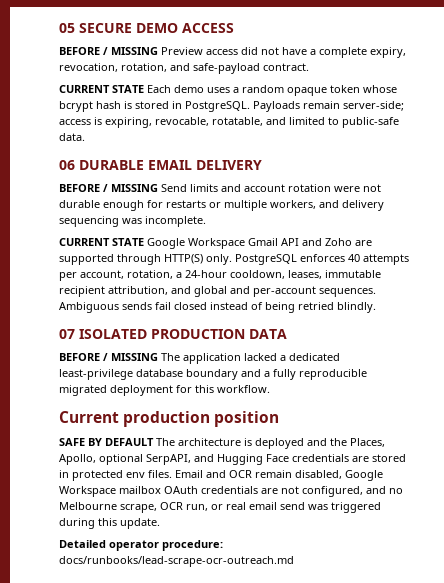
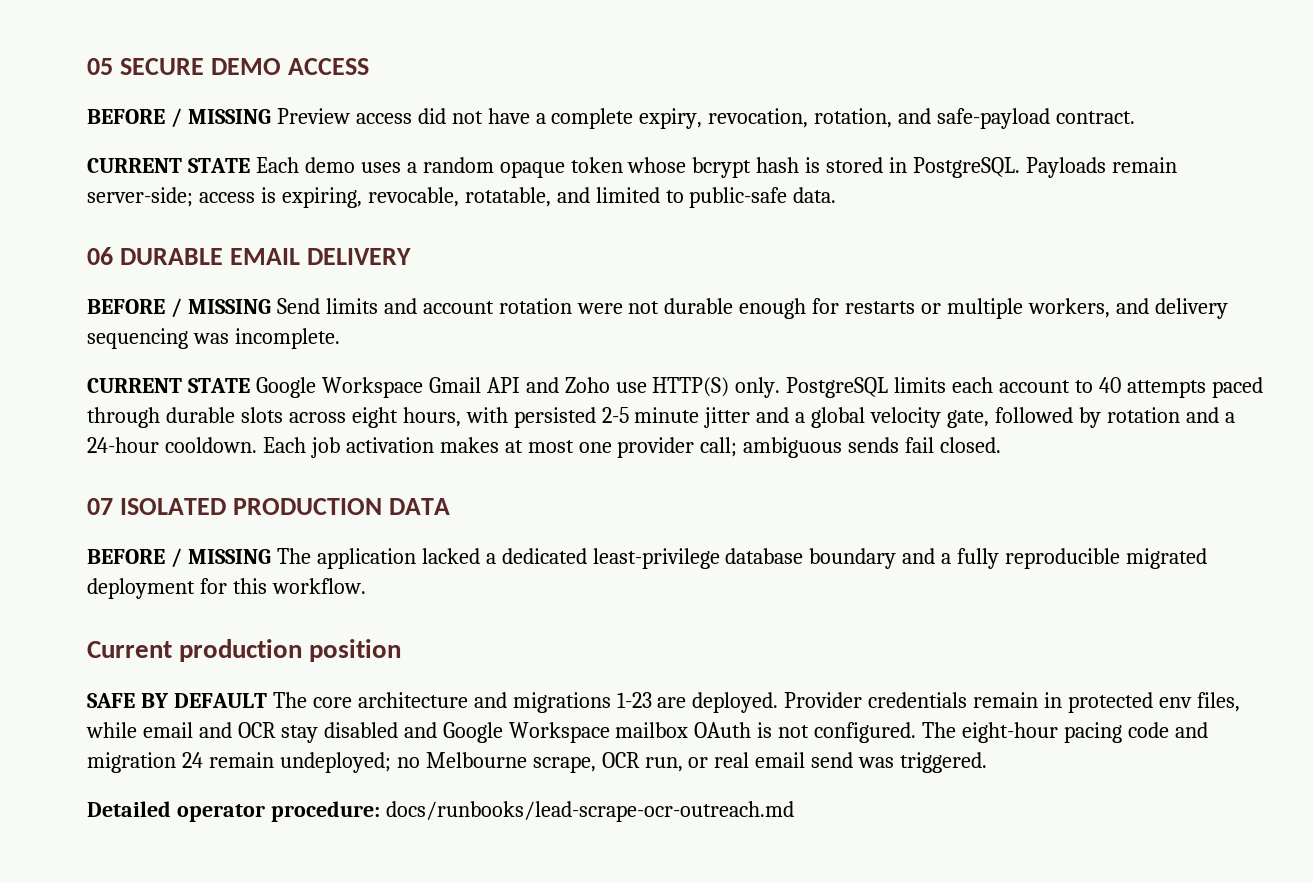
[355,240,372,246] [59,254,409,265] [59,270,381,281] [59,286,376,297] [59,302,376,313] are supported through HTTP(S) only. PostgreSQL enforces 40 attempts per account, rotation, a 24-hour cooldown, leases, immutable recipient attribution, and global and per-account sequences. Ambiguous sends fail closed instead of being retried blindly. -> [615,377,1263,398] [87,407,1235,428] [87,437,1002,458] use HTTP(S) only. PostgreSQL limits each account to 40 attempts paced through durable slots across eight hours, with persisted 2-5 minute jitter and a global velocity gate, followed by rotation and a 24-hour cooldown. Each job activation makes at most one provider call; ambiguous sends fail closed.
[178,438,385,449] [59,454,406,465] [59,470,383,481] [59,486,386,497] architecture is deployed and the Places, Apollo, optional SerpAPI, and Hugging Face credentials are stored in protected env files. Email and OCR remain disabled, Google Workspace mailbox OAuth credentials are not configured, and -> [312,692,1240,713] [86,722,1208,743] [87,752,391,773] core architecture and migrations 1-23 are deployed. Provider credentials remain in protected env files, while email and OCR stay disabled and Google Workspace mailbox OAuth is not configured. The eight-hour pacing code and migration 24 remain undeployed;
[331,502,381,513] [59,518,160,529] triggered during this update. -> [900,752,988,773] triggered.

